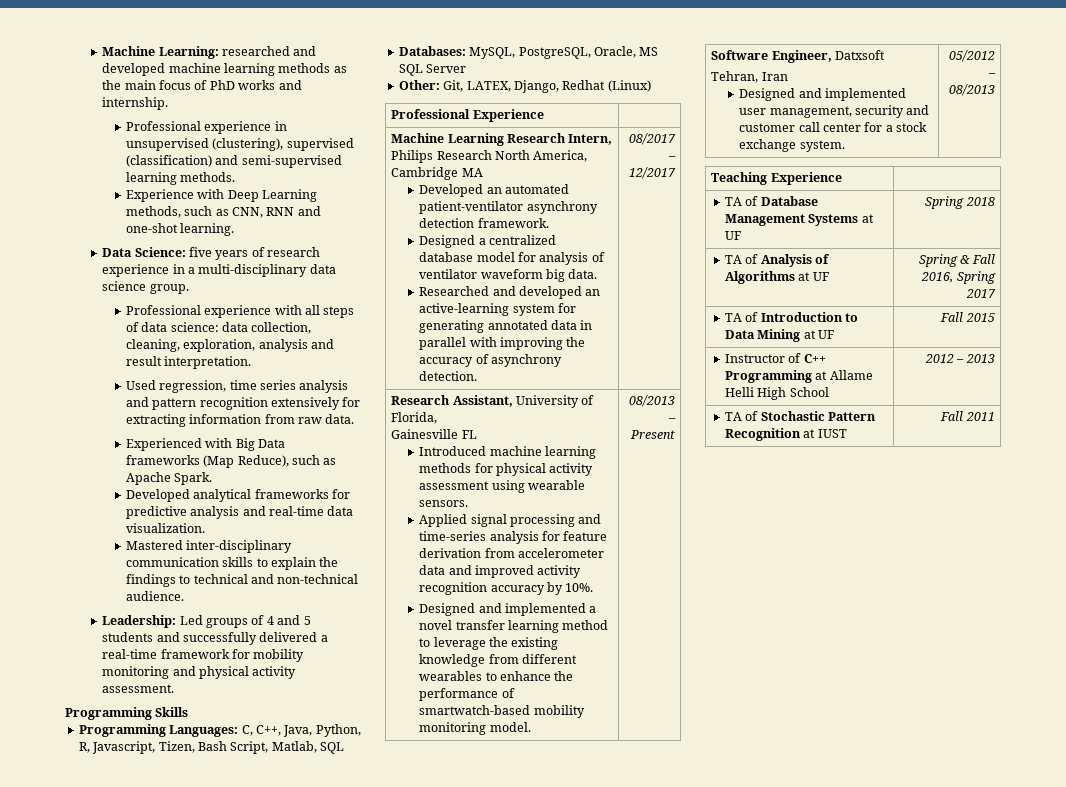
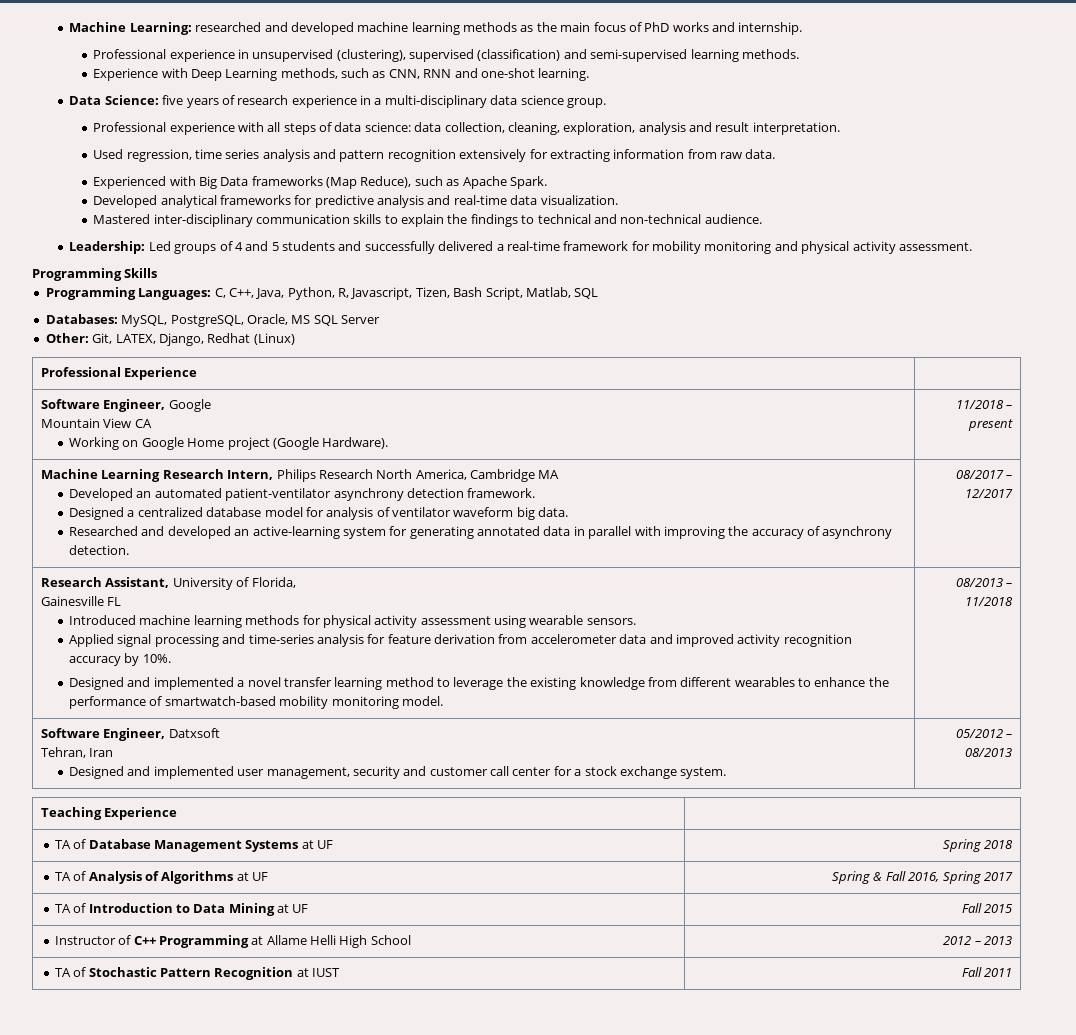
(544, 115) none -> [41,399,211,412] [41,418,152,428] [69,437,389,450] [955,400,1012,409] [967,419,1013,431] // Software Engineer, Google // Mountain View CA // Working on Google Home project (Google Hardware). | 11/2018 – present
[629,430,675,439] Present -> [964,597,1013,606] 11/2018

